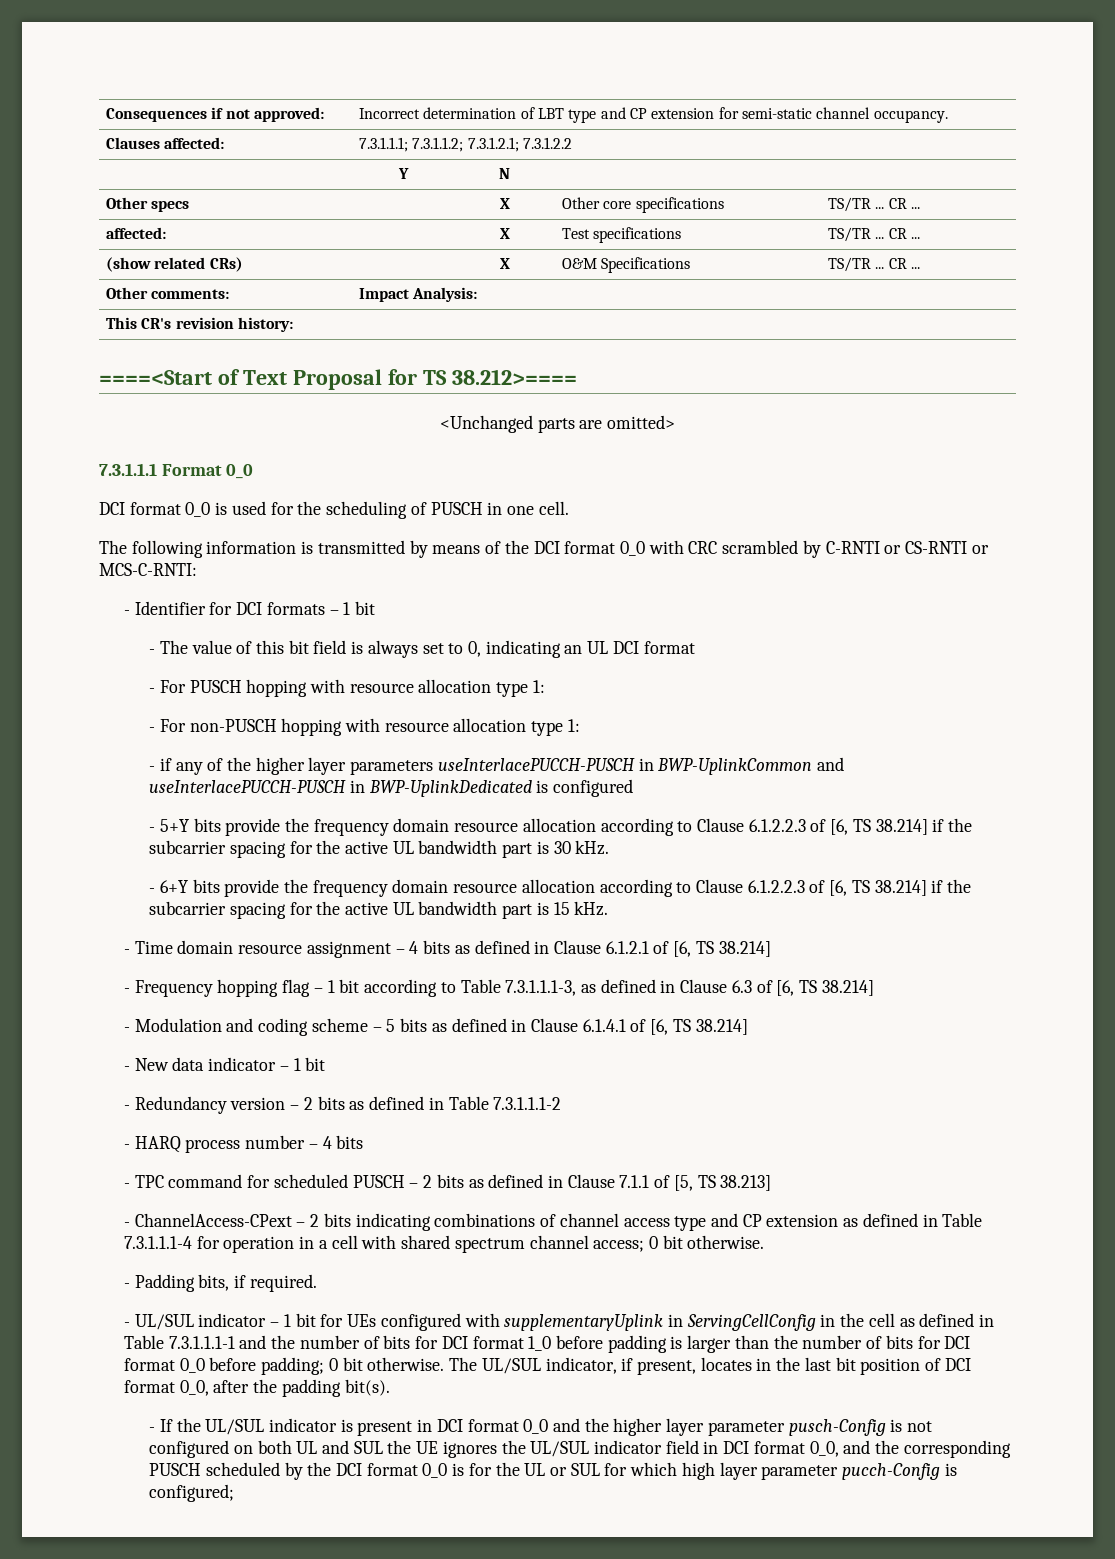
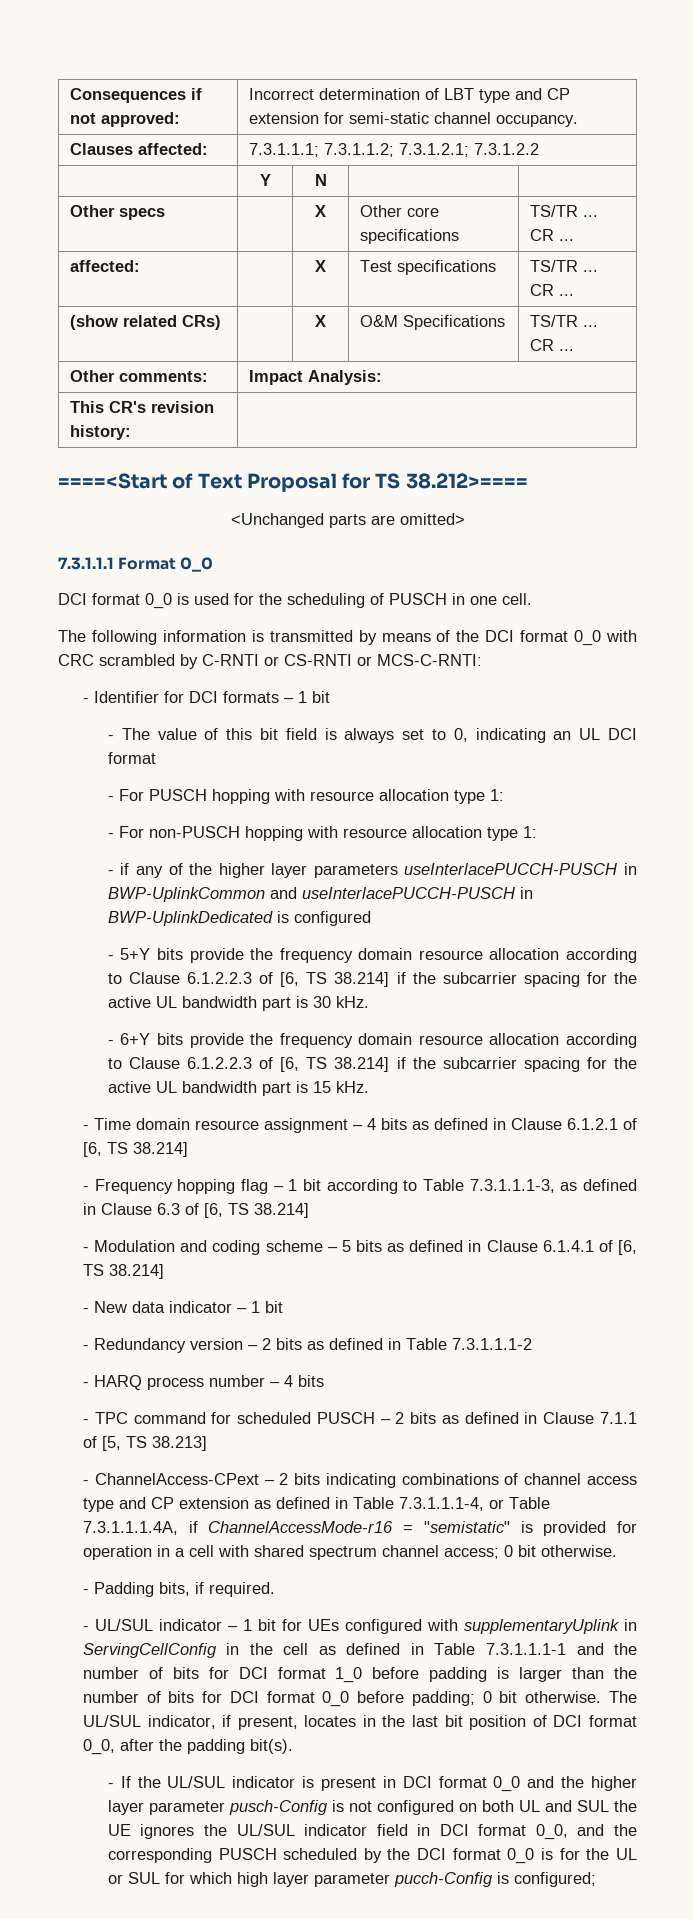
[124,1236,193,1249] 7.3.1.1.1-4 -> [398,1497,550,1511] [82,1521,607,1536] 7.3.1.1.1-4, or Table 7.3.1.1.1.4A, if ChannelAccessMode-r16 = "semistatic" is provided

